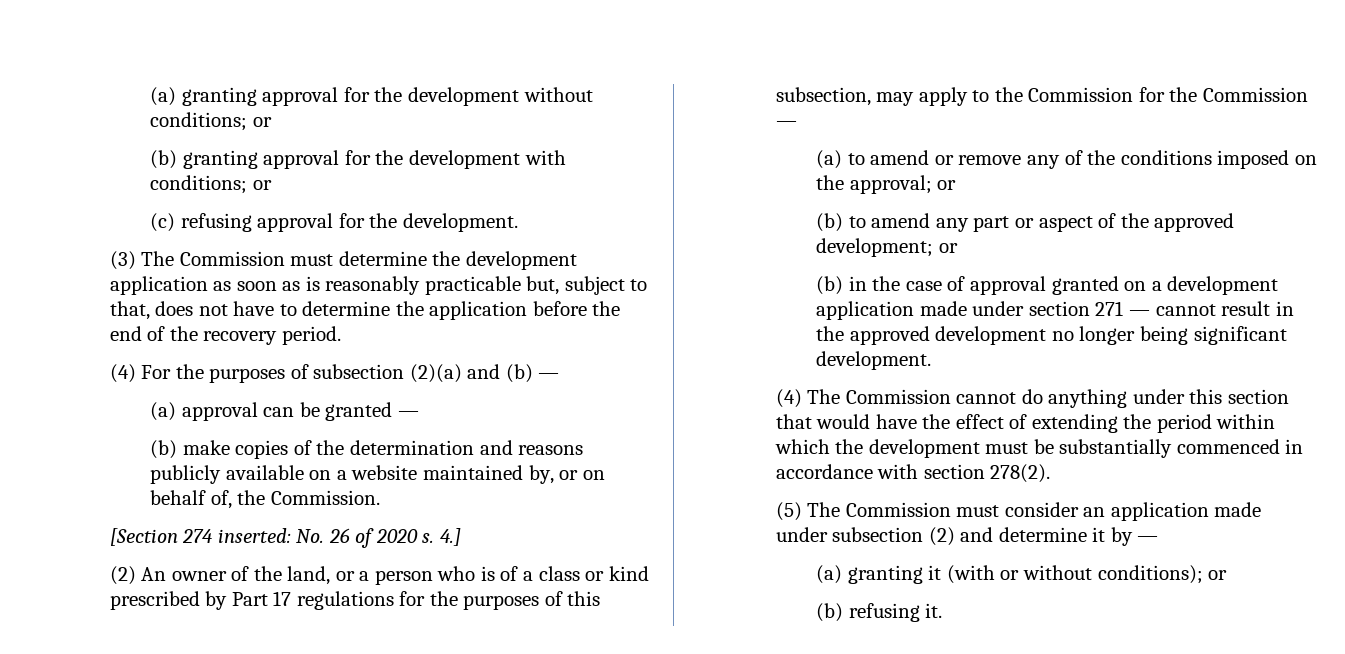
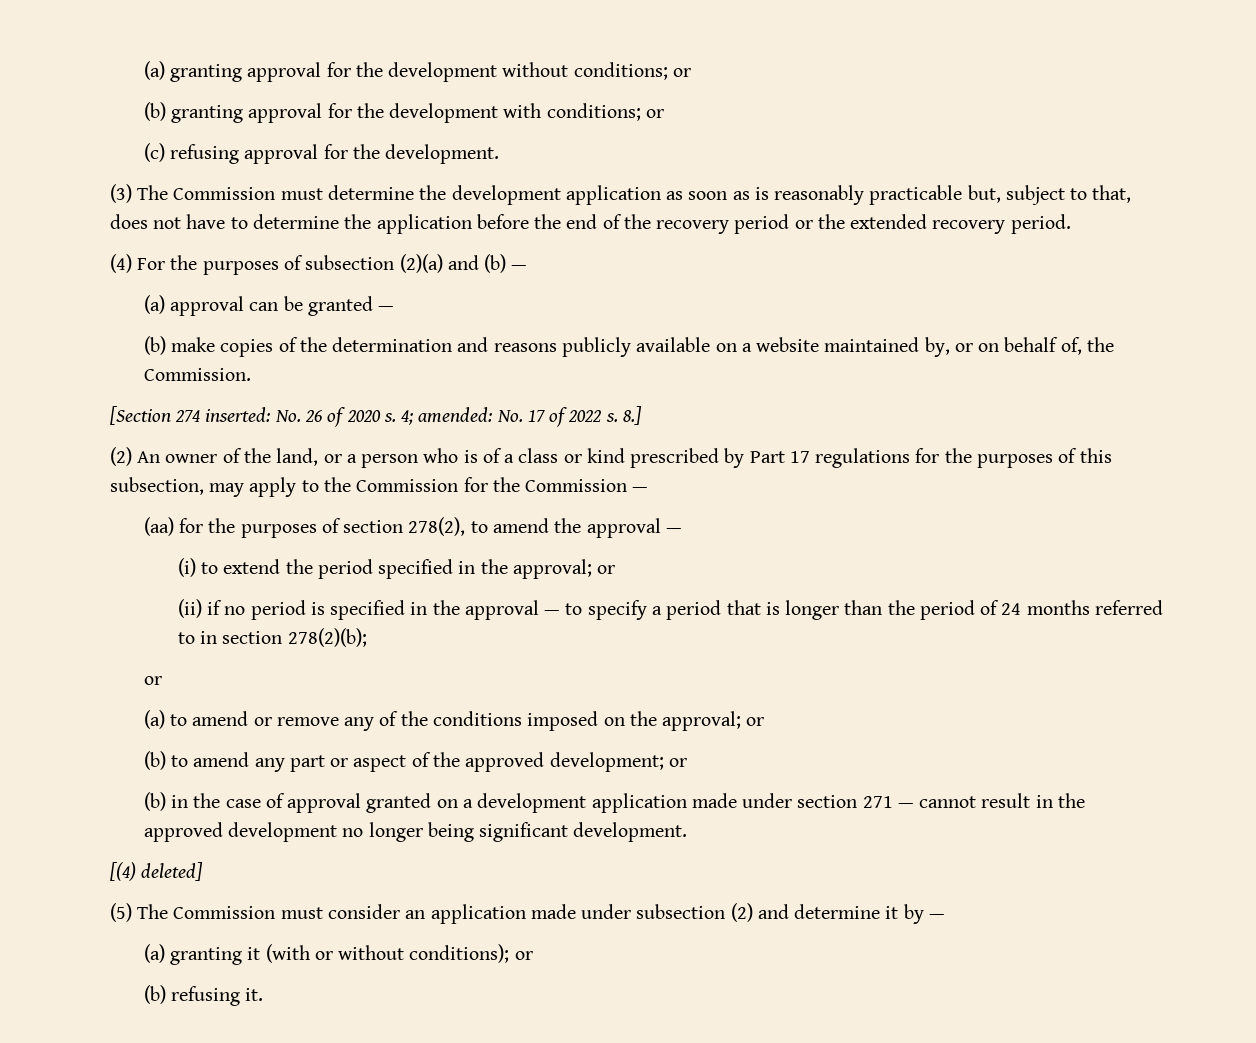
(278, 338) none -> [734,214,1006,234] period or the extended recovery
[439,528,461,546] 4.] -> [401,406,642,427] 4; amended: No. 17 of 2022 s. 8.]
(797, 124) none -> [143,517,682,538] [177,558,616,579] [177,599,1163,620] [177,628,367,647] [143,676,162,685] // (aa) for the purposes of section 278(2), to amend the approval — // (i) to extend the period specified in the approval; or // (ii) if no period is specified in the approval — to specify a period that is longer than the period of 24 months referred to in section 278(2)(b); // or
[775,389,1289,408] [775,414,1276,433] [774,439,1304,458] [775,464,1051,483] (4) The Commission cannot do anything under this section that would have the effect of extending the period within which the development must be substantially commenced in accordance with section 278(2). -> [109,862,204,881] [(4) deleted]

